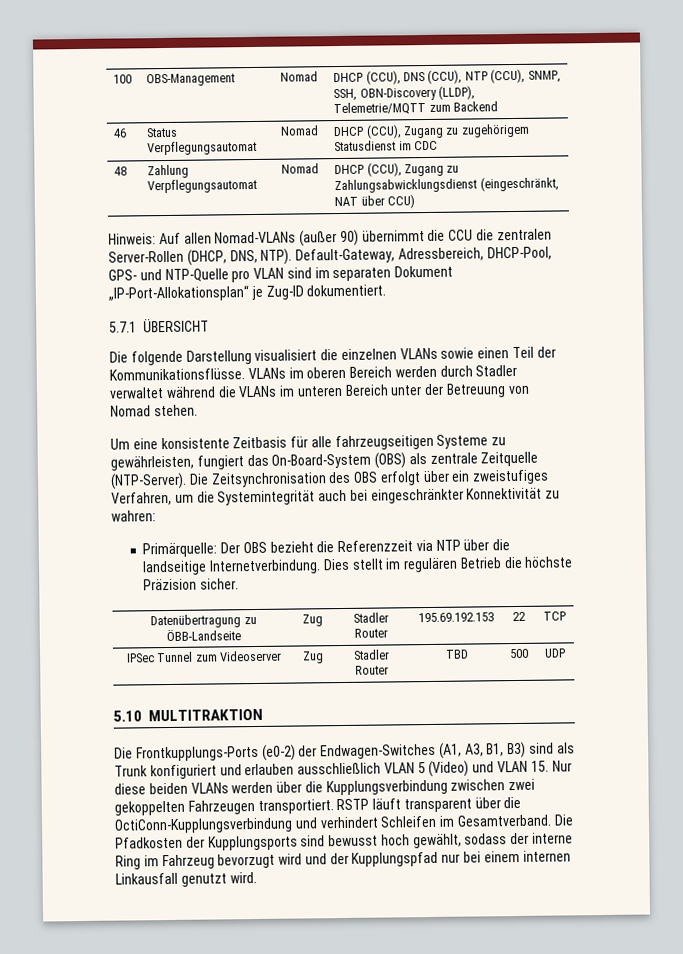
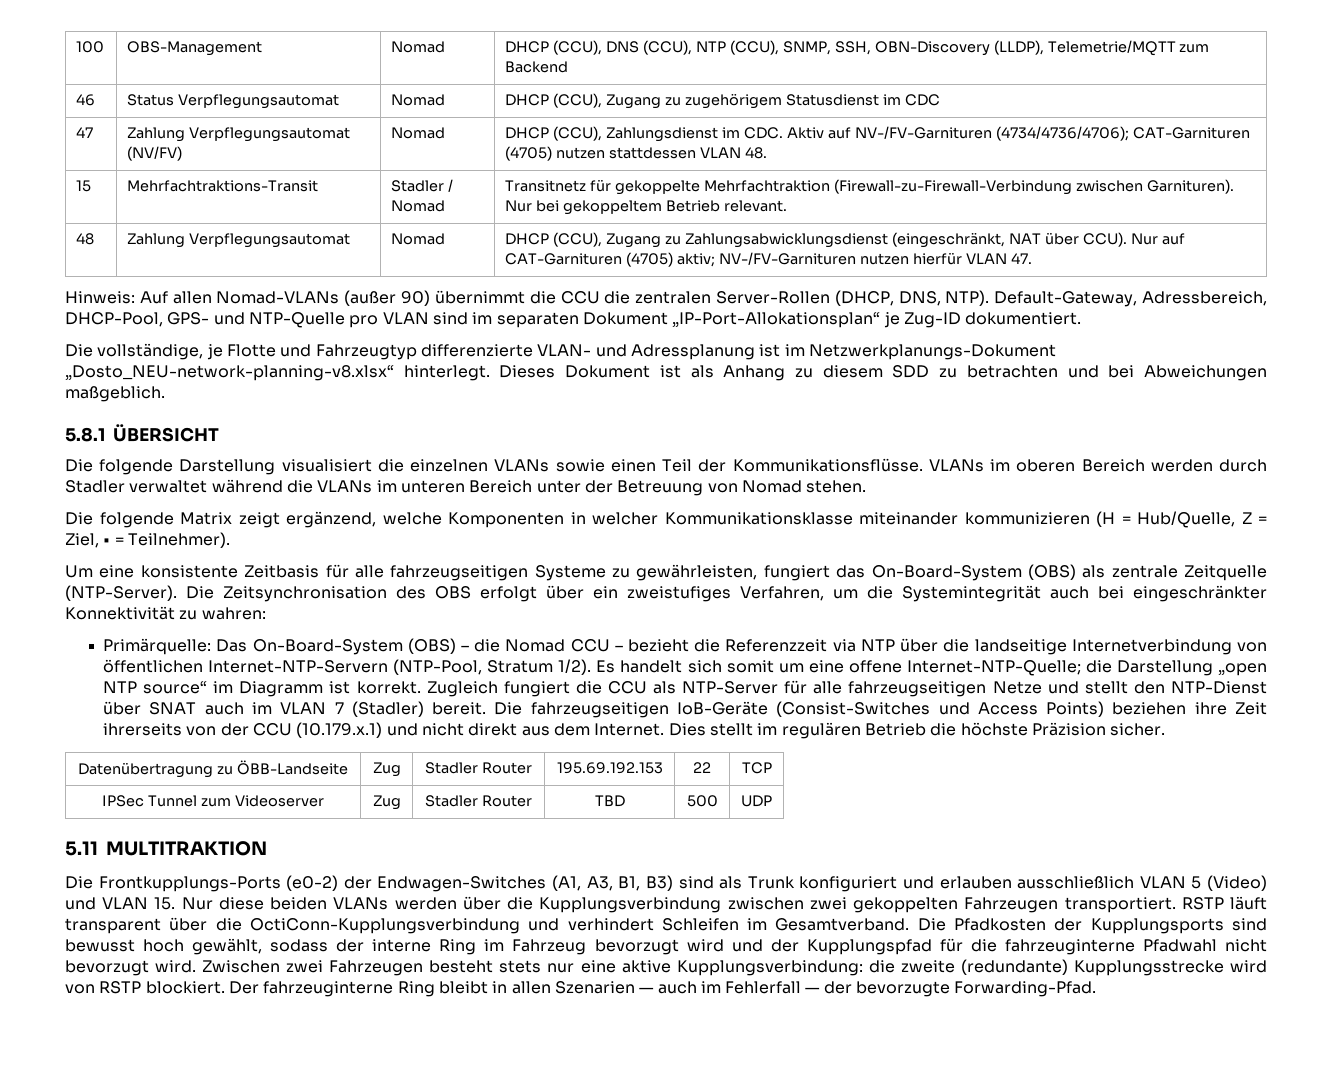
(439, 145) none -> [76,127,94,138] [127,127,351,142] [127,146,183,161] [391,127,446,139] [505,126,1250,142] [505,146,768,161] [76,180,92,192] [127,180,319,192] [391,179,454,192] [391,200,446,212] [505,179,1234,195] [505,200,788,215] // 47 | Zahlung Verpflegungsautomat (NV/FV) | Nomad | DHCP (CCU), Zahlungsdienst im CDC. Aktiv auf NV-/FV-Garnituren (4734/4736/4706); CAT-Garnituren (4705) nutzen stattdessen VLAN 48. // 15 | Mehrfachtraktions-Transit | Stadler / Nomad | Transitnetz für gekoppelte Mehrfachtraktion (Firewall-zu-Firewall-Verbindung zwischen Garnituren). Nur bei gekoppeltem Betrieb relevant.
[387,194,416,209] CCU) -> [1082,232,1185,247] [505,252,1032,267] CCU). Nur auf CAT-Garnituren (4705) aktiv; NV-/FV-Garnituren nutzen hierfür VLAN 47.
[109,321,137,333] 5.7.1 -> [65,343,1056,360] [65,365,1267,381] [65,386,165,402] [65,427,105,442] Die vollständige, je Flotte und Fahrzeugtyp differenzierte VLAN- und Adressplanung ist im Netzwerkplanungs-Dokument „Dosto_NEU-network-planning-v8.xlsx“ hinterlegt. Dieses Dokument ist als Anhang zu diesem SDD zu betrachten und bei Abweichungen maßgeblich. // 5.8.1
(198, 410) none -> [65,511,1267,528] [65,532,230,548] // Die folgende Matrix zeigt ergänzend, welche Komponenten in welcher Kommunikationsklasse miteinander kommunizieren (H = Hub/Quelle, Z = Ziel, • = Teilnehmer).
[219,541,267,554] Der OBS -> [216,638,623,655] Das On-Board-System (OBS) – die Nomad CCU –
[208,559,321,575] Internetverbindung. -> [1071,639,1268,655] [103,659,1267,676] [103,680,1267,697] [103,701,1267,718] [103,722,665,738] Internetverbindung von öffentlichen Internet-NTP-Servern (NTP-Pool, Stratum 1/2). Es handelt sich somit um eine offene Internet-NTP-Quelle; die Darstellung „open NTP source“ im Diagramm ist korrekt. Zugleich fungiert die CCU als NTP-Server für alle fahrzeugseitigen Netze und stellt den NTP-Dienst über SNAT auch im VLAN 7 (Stadler) bereit. Die fahrzeugseitigen IoB-Geräte (Consist-Switches und Access Points) beziehen ihre Zeit ihrerseits von der CCU (10.179.x.1) und nicht direkt aus dem Internet.
[113,710,142,722] 5.10 -> [65,841,98,856] 5.11
[441,850,571,863] [115,872,257,887] nur bei einem internen Linkausfall genutzt wird. -> [939,938,1267,955] [65,959,1268,976] [65,981,1097,997] für die fahrzeuginterne Pfadwahl nicht bevorzugt wird. Zwischen zwei Fahrzeugen besteht stets nur eine aktive Kupplungsverbindung: die zweite (redundante) Kupplungsstrecke wird von RSTP blockiert. Der fahrzeuginterne Ring bleibt in allen Szenarien — auch im Fehlerfall — der bevorzugte Forwarding-Pfad.

